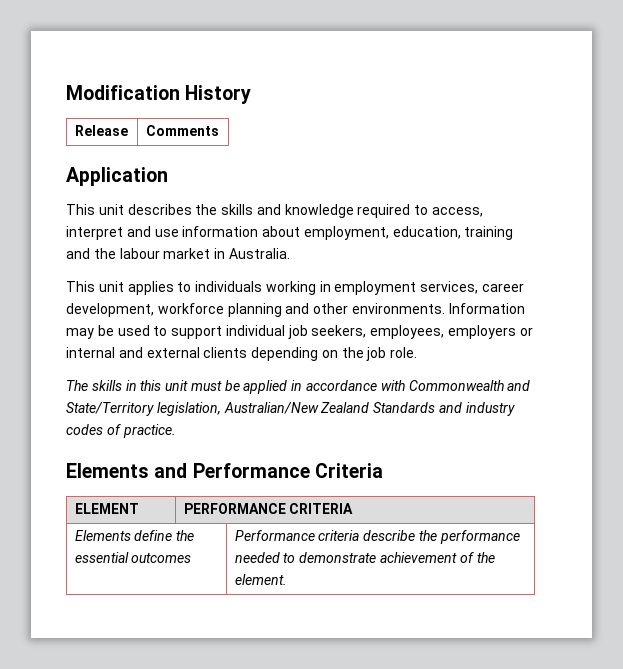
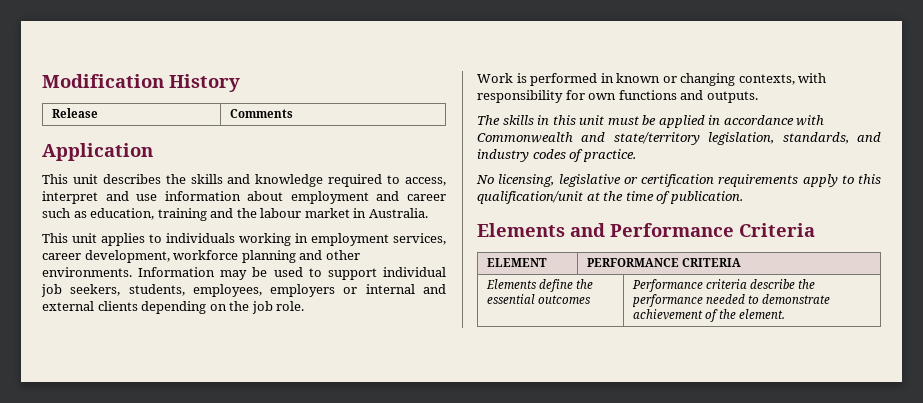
[303,226,389,240] employment, -> [290,191,446,204] [42,208,87,218] employment and career such as
(367, 331) none -> [128,284,185,296] students,
(418, 352) none -> [477,73,827,86] [477,90,758,103] // Work is performed in known or changing contexts, with responsibility for own functions and outputs.
[66,402,436,416] State/Territory legislation, Australian/New Zealand Standards -> [613,132,849,145] state/territory legislation, standards,
(176, 431) none -> [476,174,881,187] [477,191,743,204] // No licensing, legislative or certification requirements apply to this qualification/unit at the time of publication.

